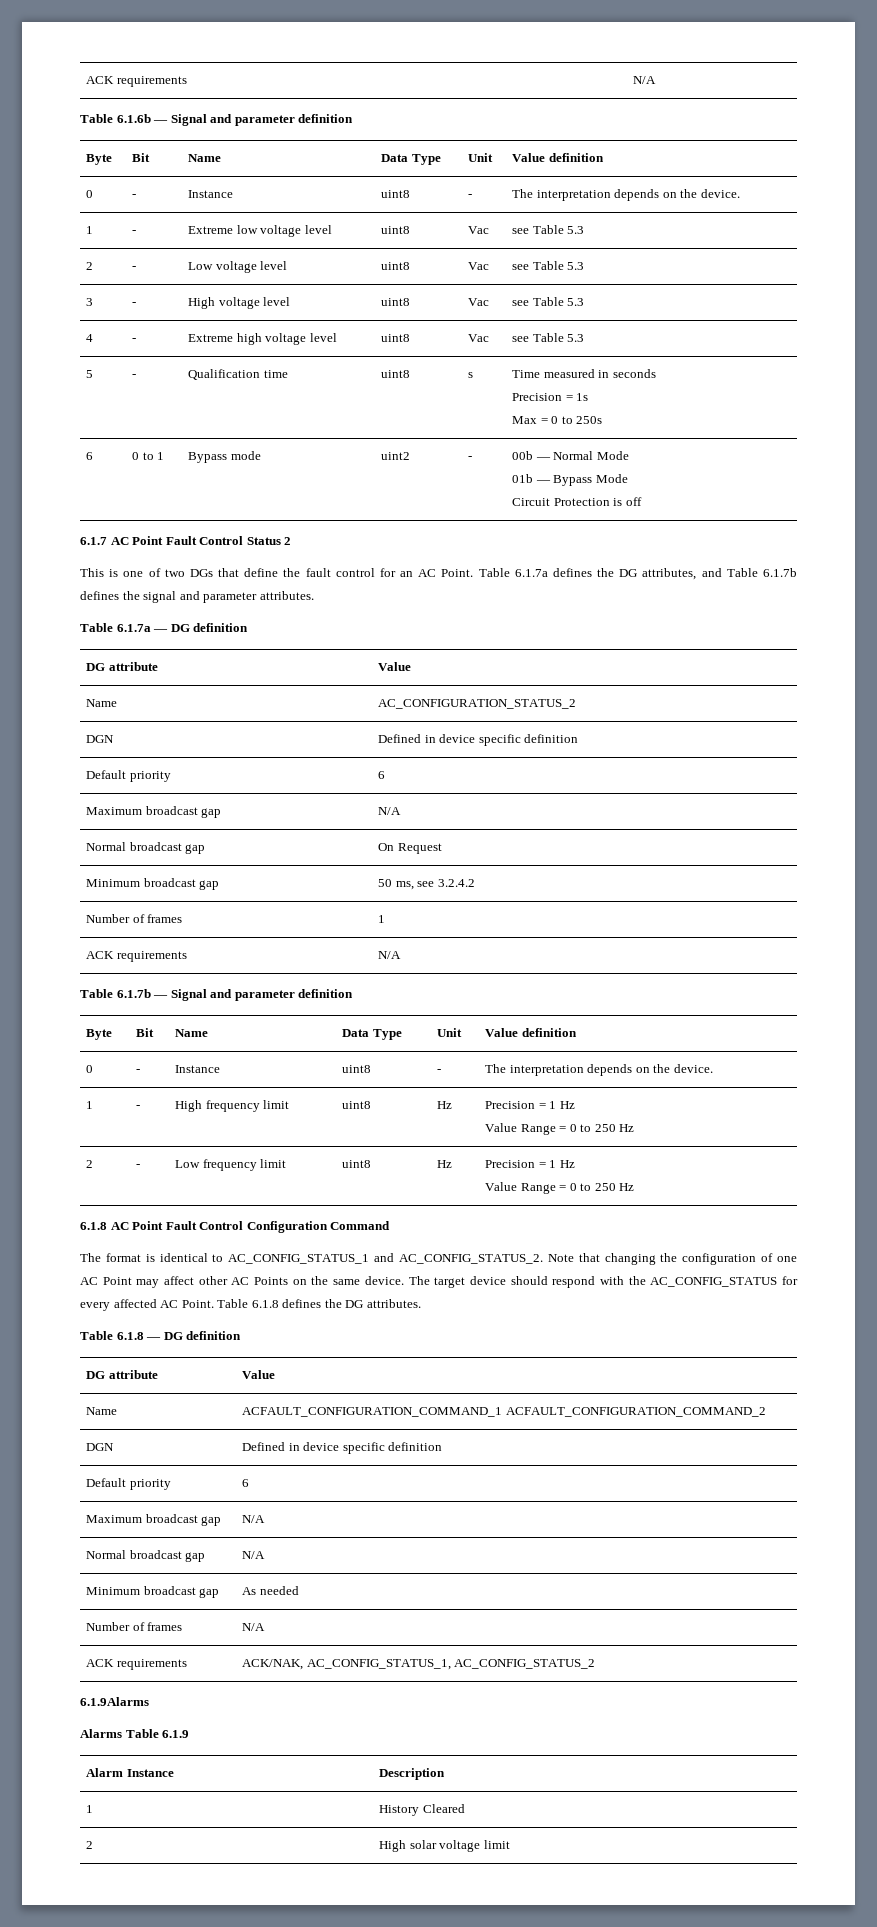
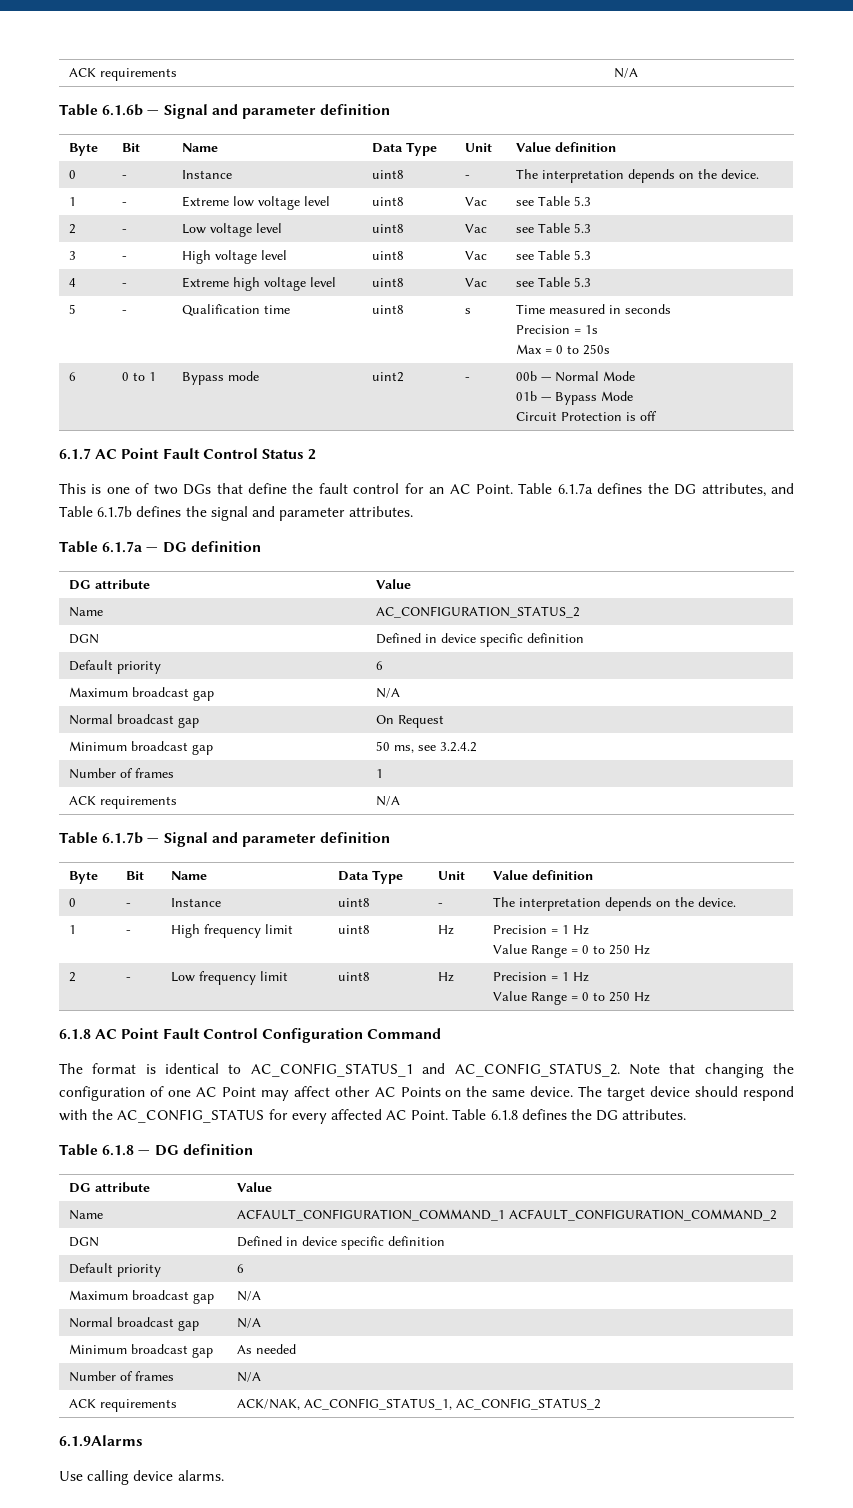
[80,1729,190,1738] [86,1768,174,1777] [379,1768,446,1780] [86,1805,94,1813] [379,1804,465,1816] [86,1841,94,1849] [379,1840,510,1852] Alarms Table 6.1.9 // Alarm Instance | Description // 1 | History Cleared // 2 | High solar voltage limit -> [59,1470,224,1485] Use calling device alarms.

